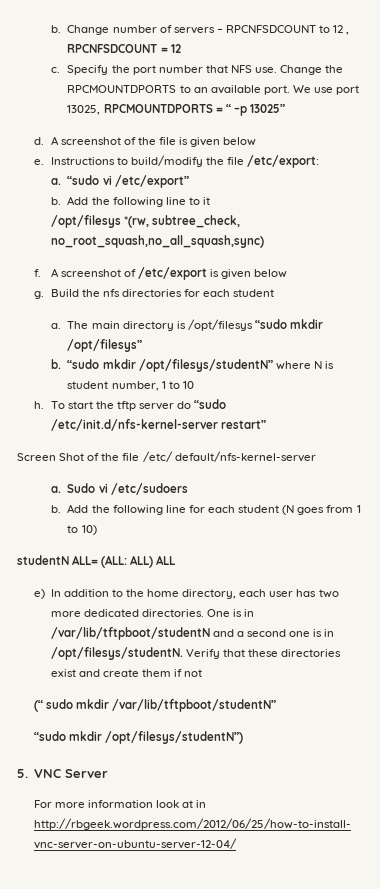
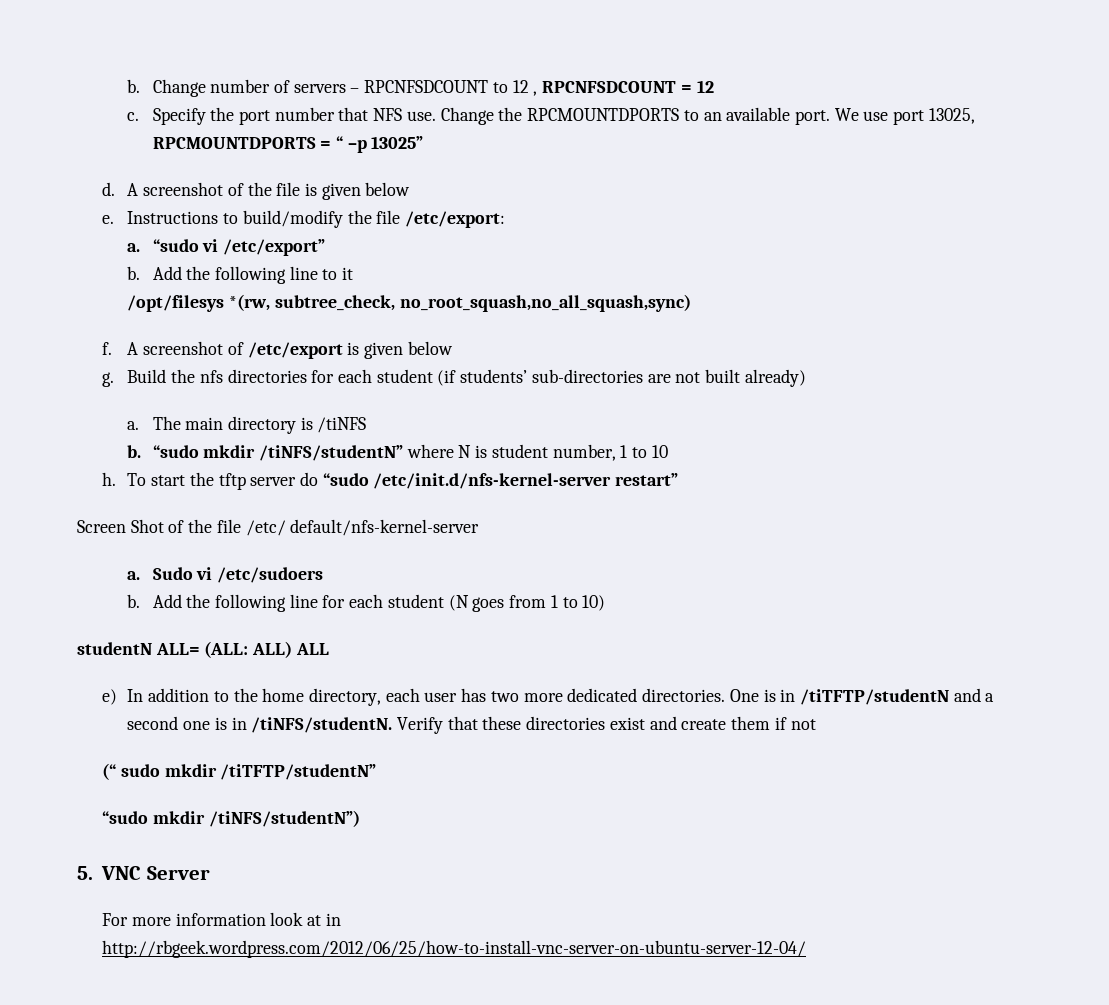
(275, 293) none -> [437,369,806,387] (if students’ sub-directories are not built already)
[187,319,324,331] [67,339,143,352] /opt/filesys “sudo mkdir /opt/filesys” -> [317,417,367,433] /tiNFS
[138,359,273,372] /opt/filesys/studentN” -> [258,445,403,461] /tiNFS/studentN”
[50,627,210,640] /var/lib/tftpboot/studentN -> [799,689,949,705] /tiTFTP/studentN
[50,647,183,660] /opt/filesys/studentN. -> [251,717,393,733] /tiNFS/studentN.
[112,699,277,712] [33,731,244,744] /var/lib/tftpboot/studentN” // “sudo mkdir /opt/filesys/studentN”) -> [220,764,377,780] [102,810,360,827] /tiTFTP/studentN” // “sudo mkdir /tiNFS/studentN”)

